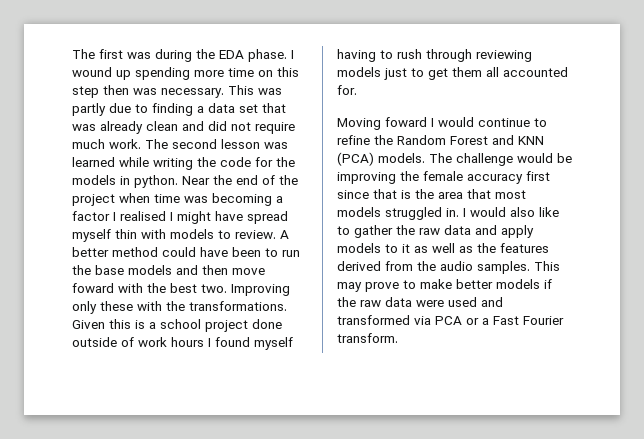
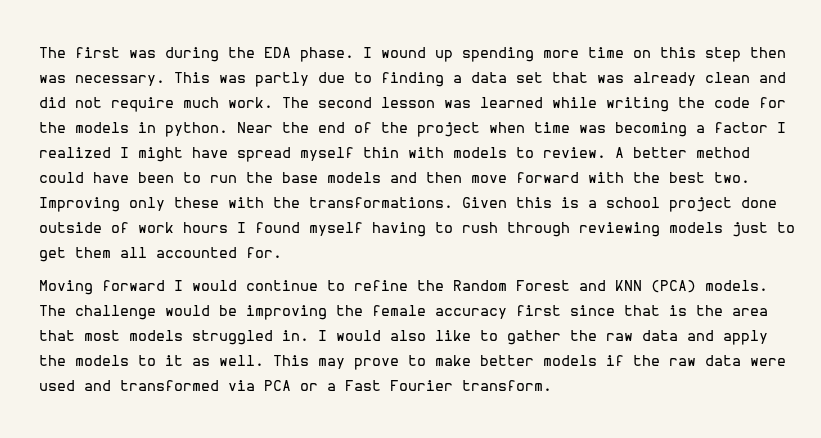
[120,211,166,221] realised -> [39,147,111,158] realized
[72,283,114,293] foward -> [516,172,579,183] forward
[385,117,427,127] foward -> [102,280,165,291] forward
(534, 231) none -> [39,355,66,366] the
[432,243,549,253] [337,261,530,274] well as the features derived from the audio samples. -> [219,355,264,366] well.

